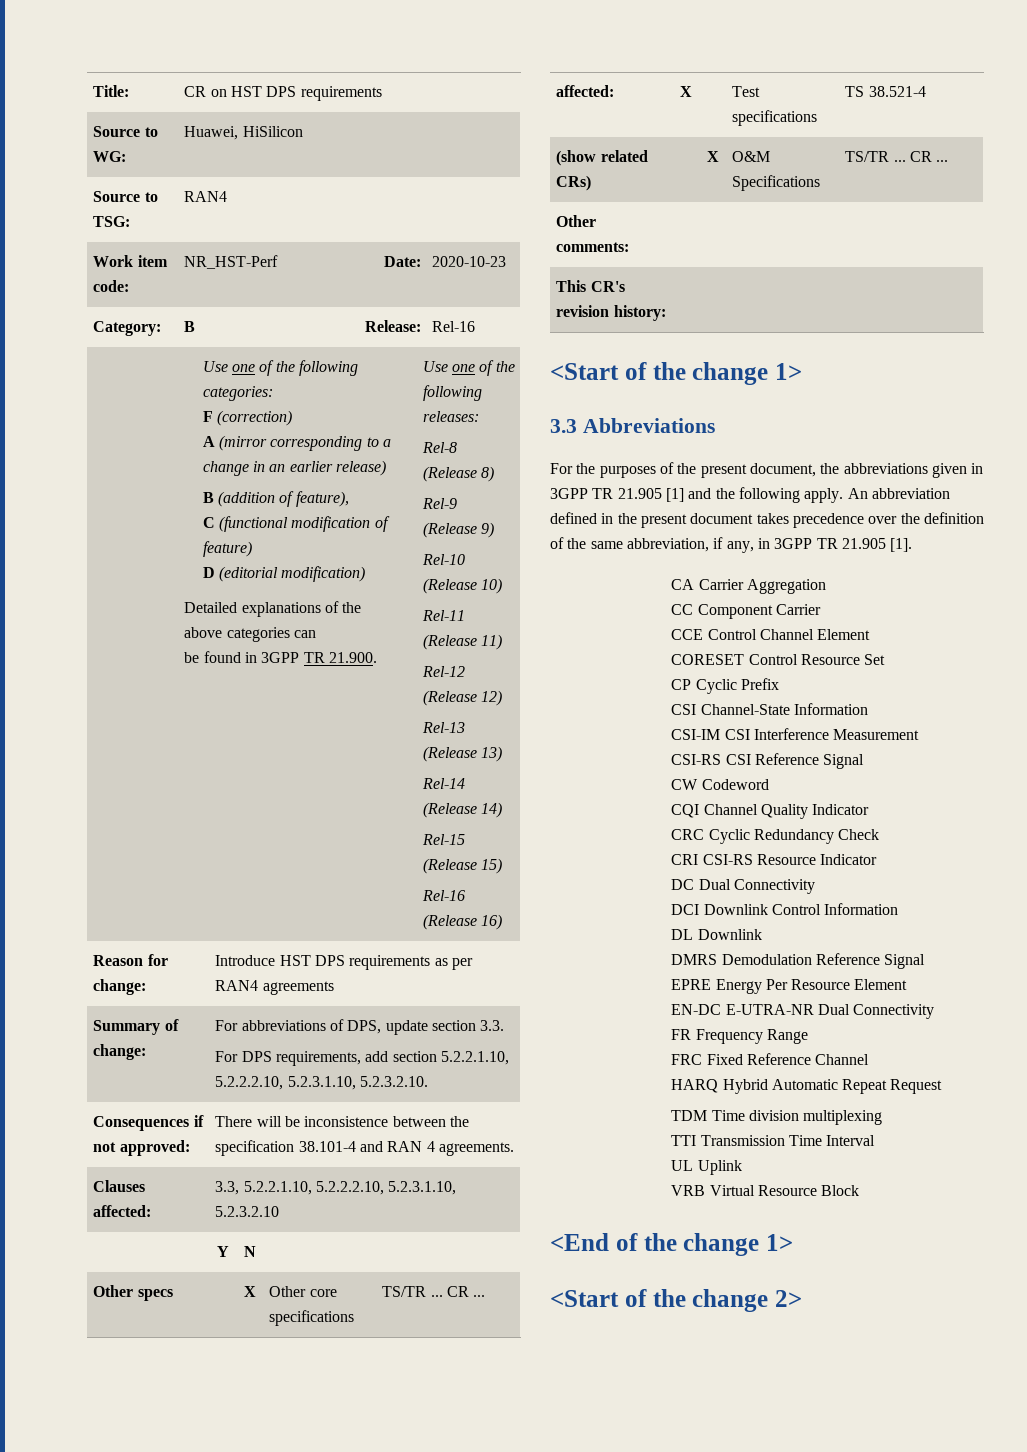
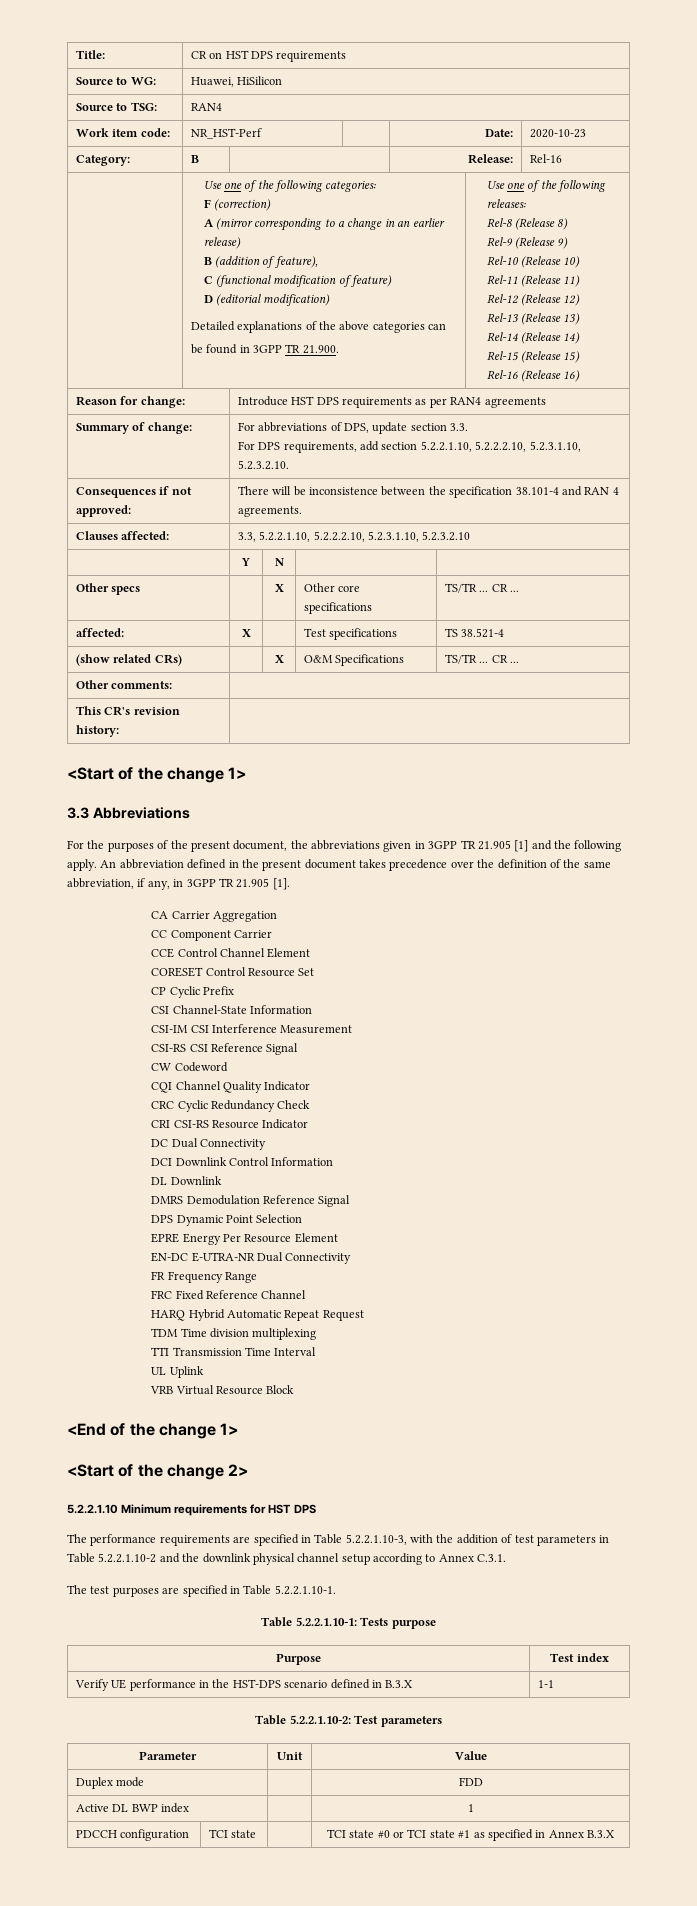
(926, 961) none -> [151,1214,303,1226] // DPS Dynamic Point Selection
(802, 1298) none -> [67,1504,316,1516] [67,1534,610,1546] [67,1553,507,1565] [67,1585,336,1597] [261,1617,436,1629] [276,1653,321,1665] [550,1653,609,1662] [74,1679,414,1691] [537,1680,554,1688] [255,1715,442,1727] [139,1751,197,1760] [277,1752,303,1760] [454,1751,487,1760] [75,1777,145,1789] [458,1777,483,1786] [75,1803,190,1813] [467,1804,474,1812] [75,1829,190,1841] [208,1829,257,1838] [326,1829,616,1841] // 5.2.2.1.10 Minimum requirements for HST DPS // The performance requirements are specified in Table 5.2.2.1.10-3, with the addition of test parameters in Table 5.2.2.1.10-2 and the downlink physical channel setup according to Annex C.3.1. // The test purposes are specified in Table 5.2.2.1.10-1. // Table 5.2.2.1.10-1: Tests purpose // Purpose | Test index // Verify UE performance in the HST-DPS scenario defined in B.3.X | 1-1 // Table 5.2.2.1.10-2: Test parameters // Parameter | Unit | Value // Duplex mode | | FDD // Active DL BWP index | | 1 // PDCCH configuration | TCI state | | TCI state #0 or TCI state #1 as specified in Annex B.3.X

